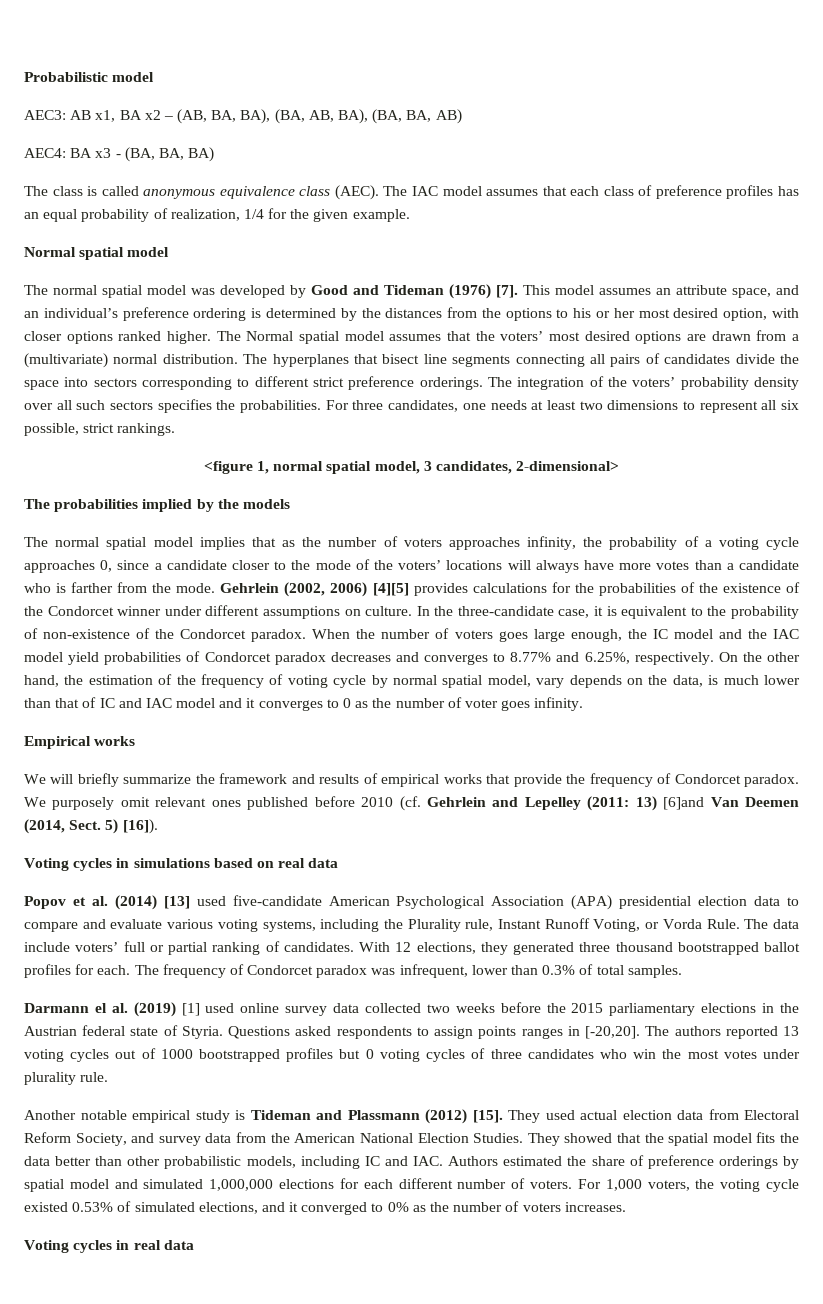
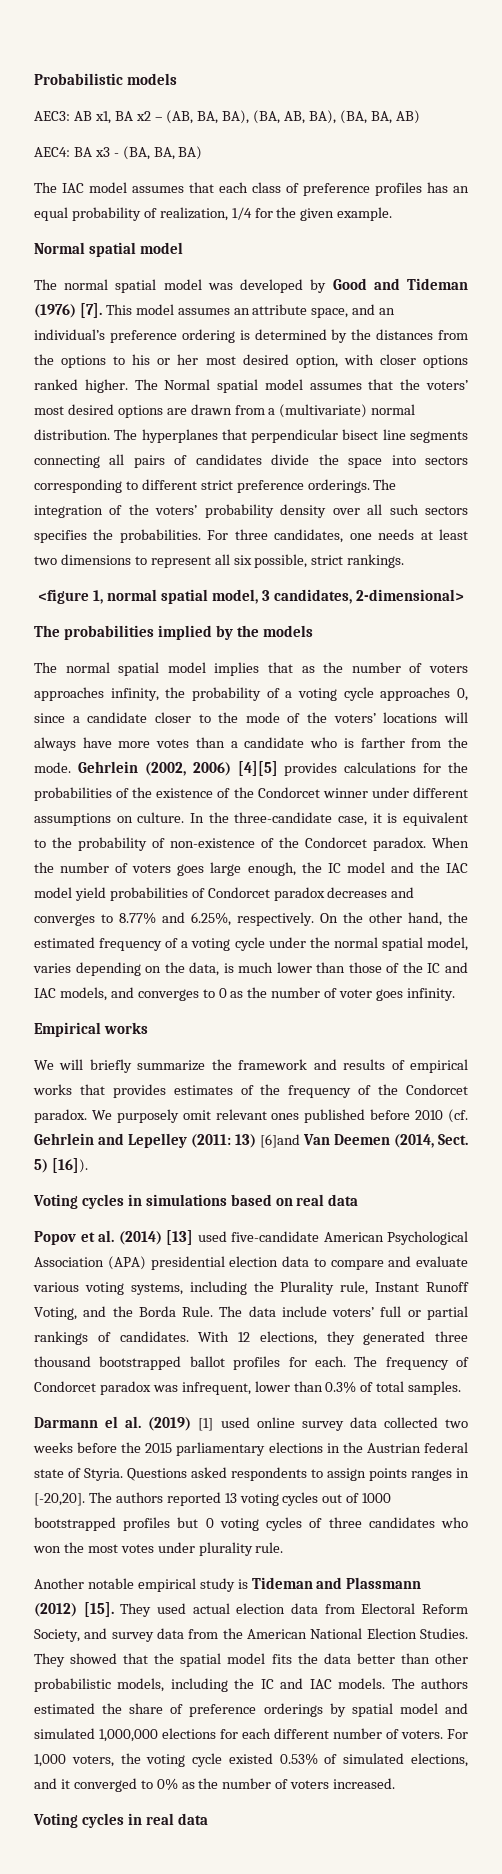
[112,72,155,82] model -> [126,73,177,85] models
[52,185,408,200] class is called anonymous equivalence class (AEC). The -> (57, 187) none
(378, 359) none -> [251,429,339,443] perpendicular
[88,674,622,688] estimation of the frequency of voting cycle by normal spatial model, vary depends -> [34,937,469,951] [33,962,141,976] estimated frequency of a voting cycle under the normal spatial model, varies depending
[55,697,256,708] that of IC and IAC model and it -> [348,962,469,973] [34,987,134,1001] those of the IC and IAC models, and
[513,773,672,787] provide the frequency of -> [112,1084,399,1098] provides estimates of the frequency of the
[645,919,702,929] or Vorda -> [83,1306,176,1317] and the Borda
[212,942,261,955] ranking -> [34,1331,88,1345] rankings
[633,1049,657,1059] win -> [33,1546,61,1553] won
[364,1156,499,1166] IC and IAC. Authors -> [234,1678,469,1689] the IC and IAC models. The authors
[564,1202,626,1212] increases. -> [333,1778,396,1789] increased.

